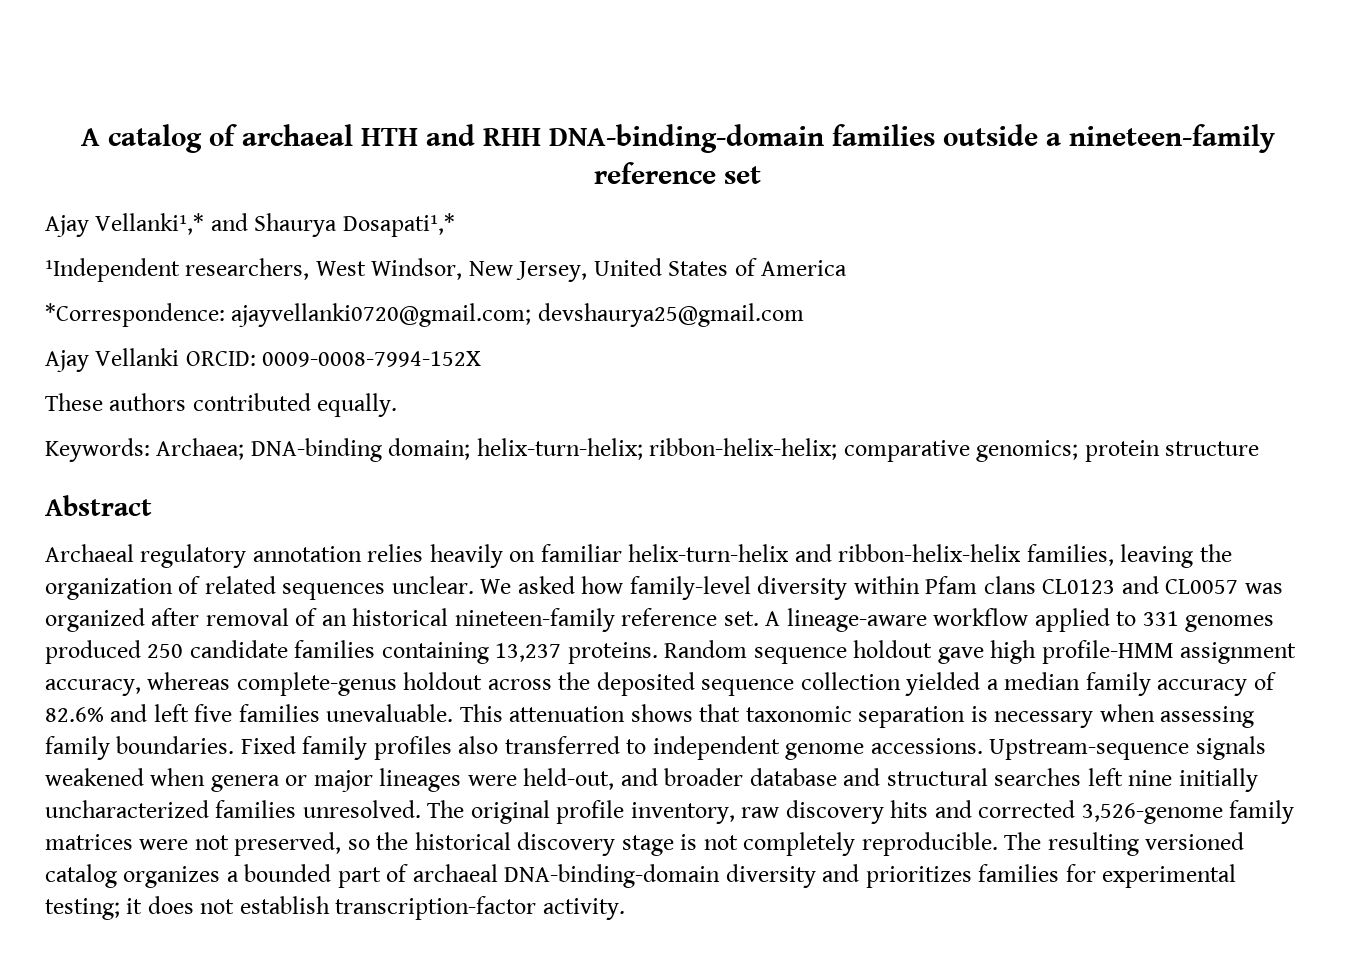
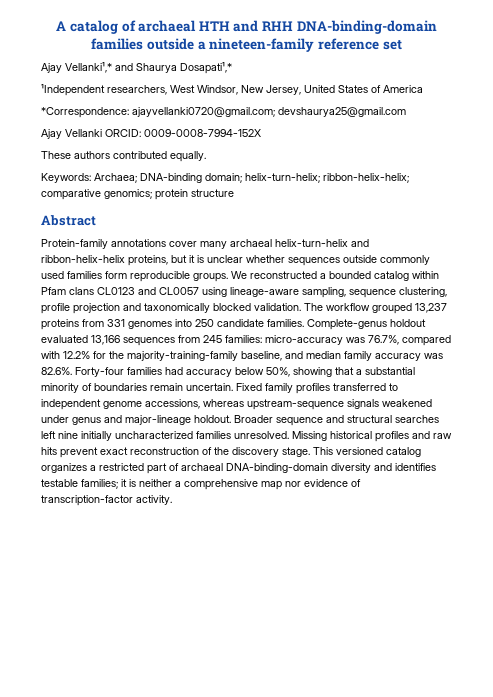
[45,544,1232,568] [45,576,848,600] Archaeal regulatory annotation relies heavily on familiar helix-turn-helix and ribbon-helix-helix families, leaving the organization of related sequences unclear. We asked how family-level diversity -> [41,239,369,249] [41,255,430,266] [41,271,409,282] Protein-family annotations cover many archaeal helix-turn-helix and ribbon-helix-helix proteins, but it is unclear whether sequences outside commonly used families form reproducible groups. We reconstructed a bounded catalog
[1244,583,1283,594] [45,608,1137,632] was organized after removal of an historical nineteen-family reference set. A lineage-aware workflow applied to -> [202,287,447,298] [41,303,447,314] [41,319,104,330] using lineage-aware sampling, sequence clustering, profile projection and taxonomically blocked validation. The workflow grouped 13,237 proteins from
[45,640,141,664] produced -> [175,319,192,327] into
[294,640,1297,664] [45,672,1276,696] [45,704,1255,728] [45,736,235,760] families containing 13,237 proteins. Random sequence holdout gave high profile-HMM assignment accuracy, whereas complete-genus holdout across the deposited sequence collection yielded a median family accuracy of 82.6% and left five families unevaluable. This attenuation shows that taxonomic separation is necessary when assessing family boundaries. -> [267,319,426,330] [41,335,451,346] [41,351,443,361] [41,367,415,377] [41,383,233,393] families. Complete-genus holdout evaluated 13,166 sequences from 245 families: micro-accuracy was 76.7%, compared with 12.2% for the majority-training-family baseline, and median family accuracy was 82.6%. Forty-four families had accuracy below 50%, showing that a substantial minority of boundaries remain uncertain.
[458,736,499,754] also -> (330, 388) none
[870,736,1266,760] [45,768,837,792] accessions. Upstream-sequence signals weakened when genera or major lineages were held-out, and broader database -> [145,399,432,410] [41,415,323,426] accessions, whereas upstream-sequence signals weakened under genus and major-lineage holdout. Broader sequence
[427,800,1295,824] [45,832,1139,856] The original profile inventory, raw discovery hits and corrected 3,526-genome family matrices were not preserved, so the historical discovery stage is not completely reproducible. The resulting -> [292,431,452,442] [41,447,333,458] Missing historical profiles and raw hits prevent exact reconstruction of the discovery stage. This
[244,864,332,882] bounded -> [99,463,144,471] restricted
[865,864,1237,888] [45,896,330,920] prioritizes families for experimental testing; it does not establish -> [395,463,436,471] [41,479,361,490] identifies testable families; it is neither a comprehensive map nor evidence of

